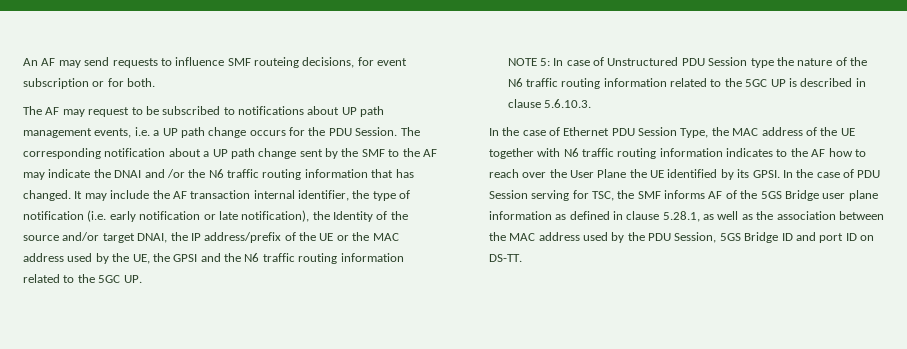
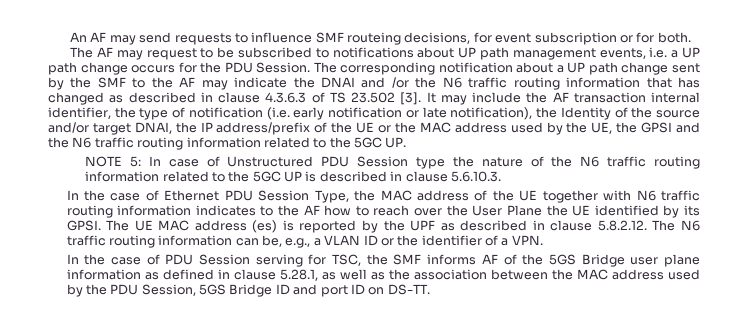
[23,190,71,201] changed. -> [48,92,422,105] changed as described in clause 4.3.6.3 of TS 23.502 [3].
(780, 174) none -> [106,220,701,233] [66,235,543,248] The UE MAC address (es) is reported by the UPF as described in clause 5.8.2.12. The N6 traffic routing information can be, e.g., a VLAN ID or the identifier of a VPN. //

